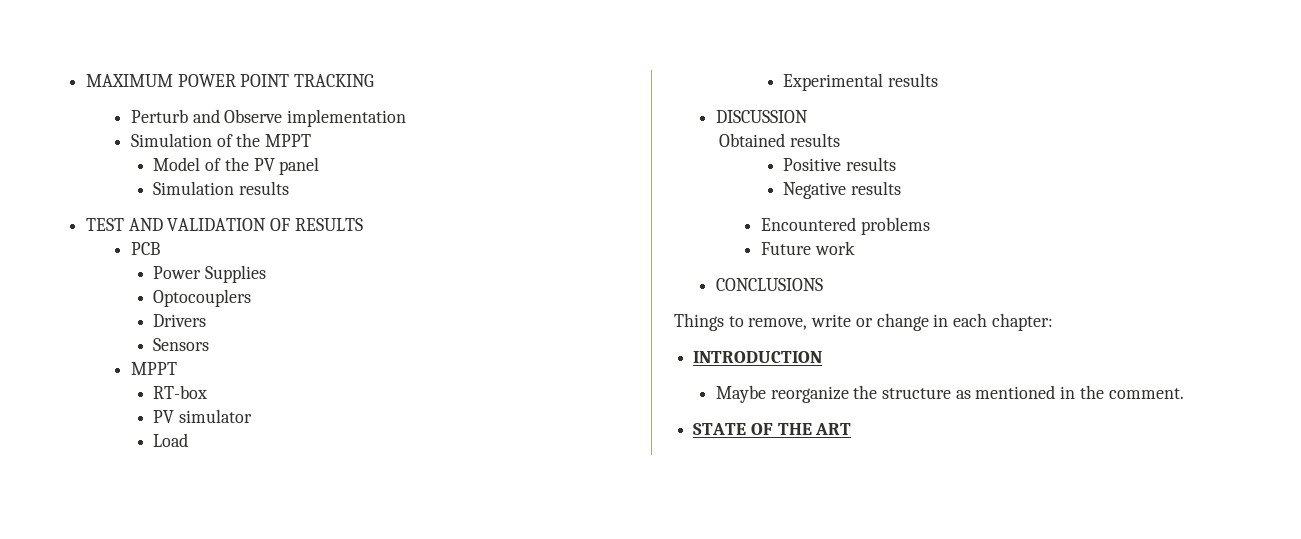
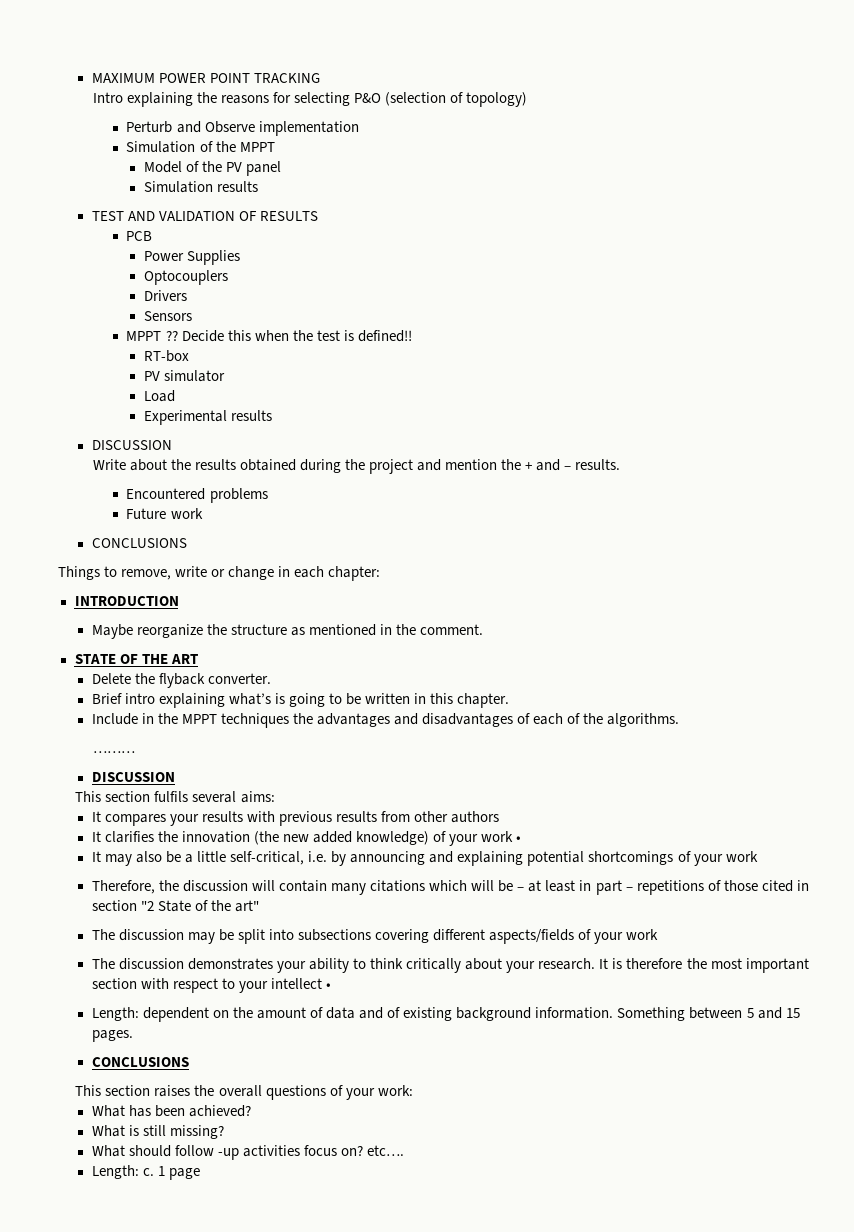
(374, 80) none -> [92,92,528,107] // Intro explaining the reasons for selecting P&O (selection of topology)
(177, 368) none -> [165,330,412,342] ?? Decide this when the test is defined!!
[719,133,840,147] [783,157,897,171] [783,181,902,199] Obtained results // Positive results // Negative results -> [92,459,621,474] Write about the results obtained during the project and mention the + and – results.
(852, 429) none -> [91,673,271,688] [91,693,510,708] [91,713,680,728] [92,751,135,753] [91,772,175,782] [75,791,275,803] [91,811,500,826] [91,831,522,846] [91,851,758,866] [91,880,809,895] [91,900,260,912] [91,929,659,944] [91,958,809,973] [91,978,332,993] [91,1007,800,1022] [91,1030,133,1042] [91,1057,189,1067] [75,1085,413,1100] [91,1105,251,1117] [91,1125,224,1139] [91,1145,405,1160] [91,1165,200,1180] // Delete the flyback converter. // Brief intro explaining what’s is going to be written in this chapter. // Include in the MPPT techniques the advantages and disadvantages of each of the algorithms. // ……… // DISCUSSION // This section fulfils several aims: // It compares your results with previous results from other authors // It clarifies the innovation (the new added knowledge) of your work • // It may also be a little self-critical, i.e. by announcing and explaining potential shortcomings of your work // Therefore, the discussion will contain many citations which will be – at least in part – repetitions of those cited in section "2 State of the art" // The discussion may be split into subsections covering different aspects/fields of your work // The discussion demonstrates your ability to think critically about your research. It is therefore the most important section with respect to your intellect • // Length: dependent on the amount of data and of existing background information. Something between 5 and 15 pages. // CONCLUSIONS // This section raises the overall questions of your work: // What has been achieved? // What is still missing? // What should follow -up activities focus on? etc…. // Length: c. 1 page

